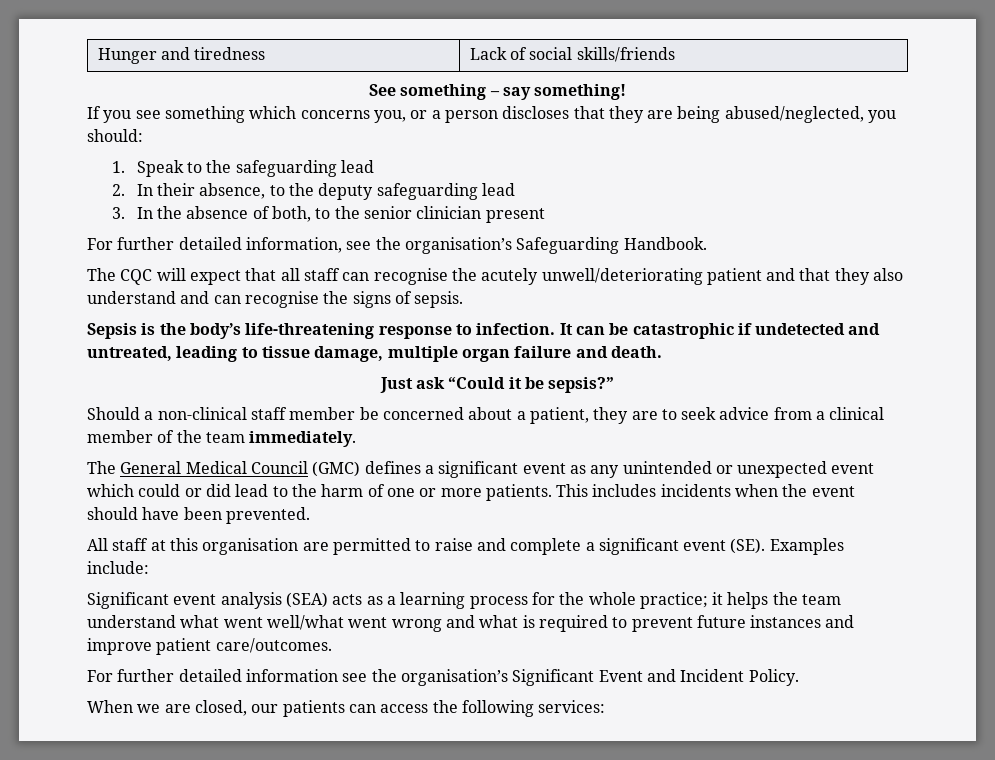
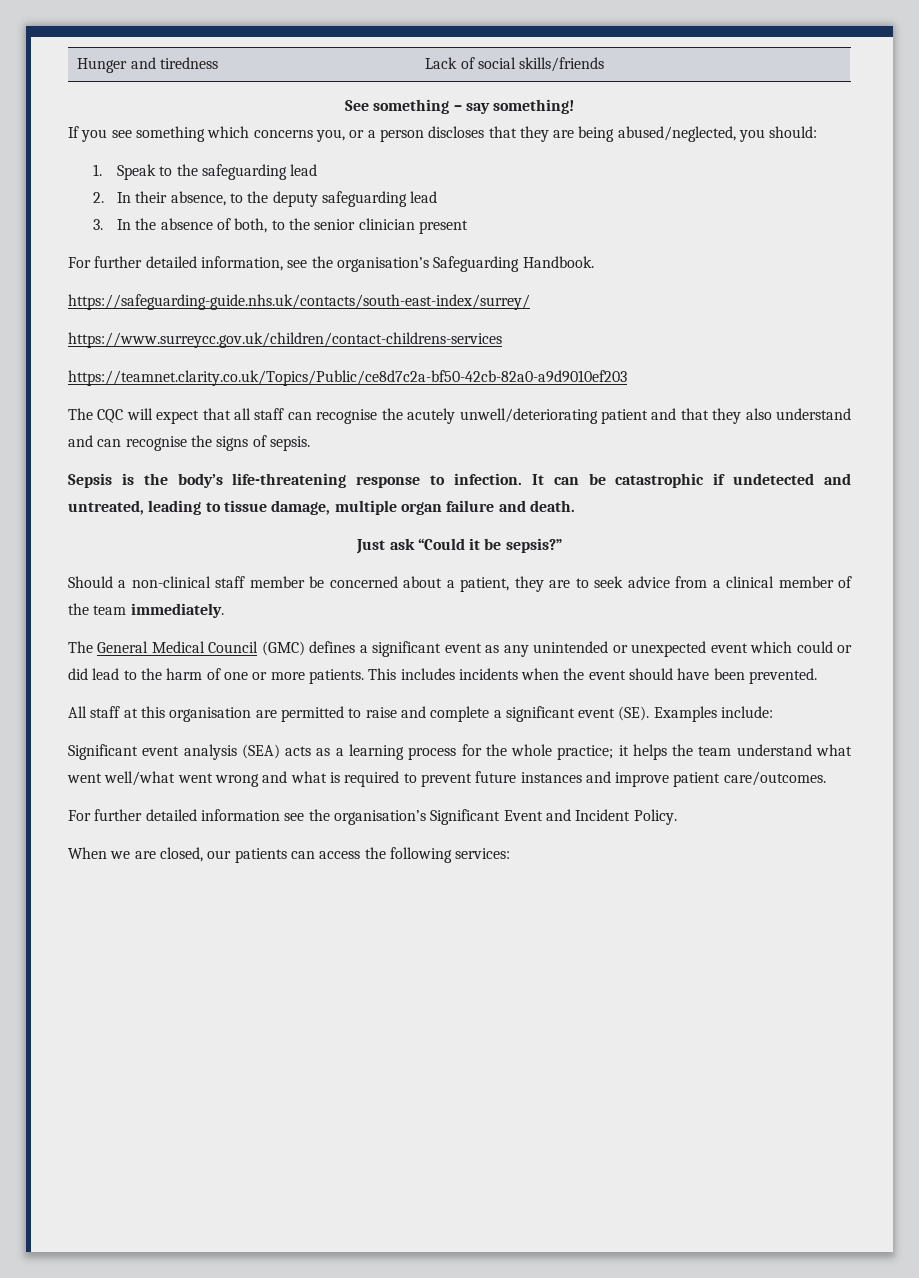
(707, 243) none -> [68,294,530,310] [68,332,502,348] [68,370,627,386] // https://safeguarding-guide.nhs.uk/contacts/south-east-index/surrey/ // https://www.surreycc.gov.uk/children/contact-childrens-services // https://teamnet.clarity.co.uk/Topics/Public/ce8d7c2a-bf50-42cb-82a0-a9d9010ef203

